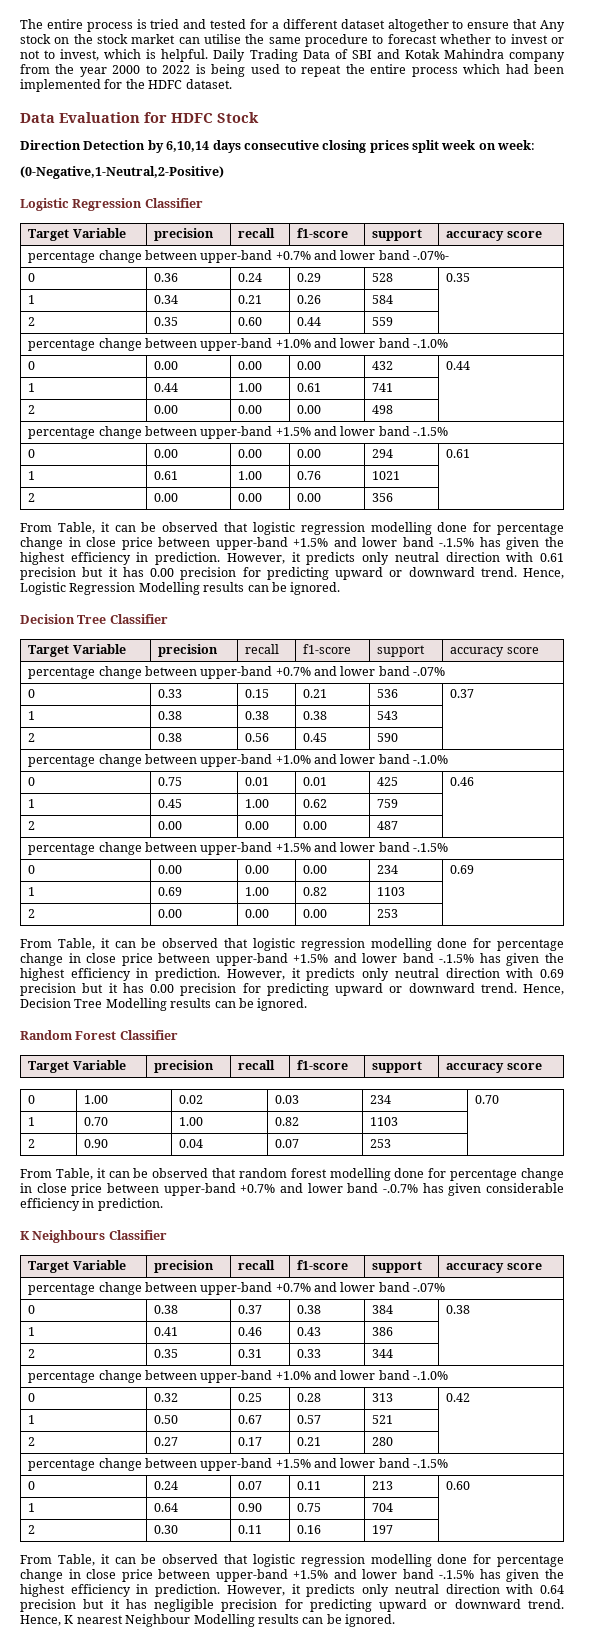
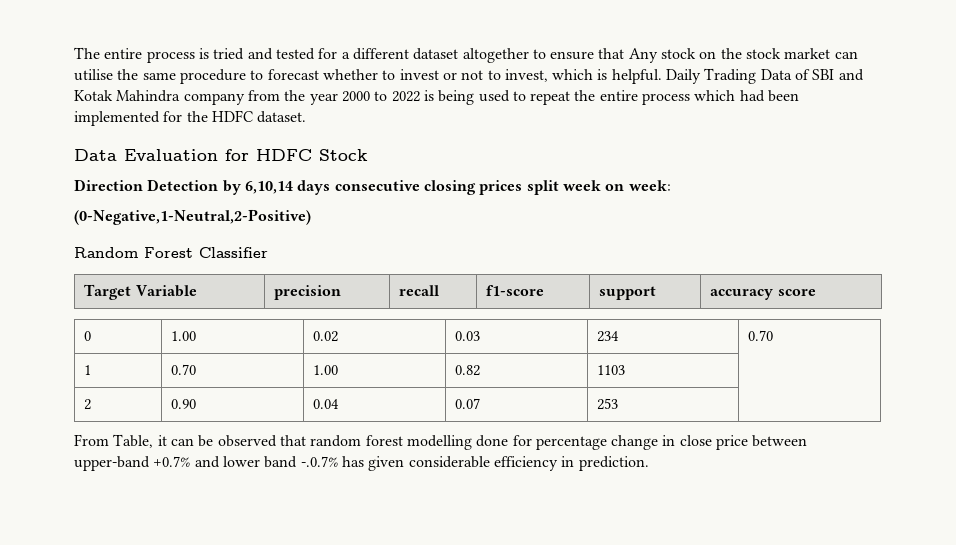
[20,198,203,211] [28,228,126,241] [154,228,215,241] [238,228,276,238] [297,228,349,238] [372,229,423,241] [446,231,542,241] [28,250,450,263] [28,273,36,282] [154,273,179,282] [238,273,263,282] [297,273,322,282] [372,273,394,282] [446,273,471,282] [28,295,36,304] [154,295,179,304] [238,295,263,304] [297,295,322,304] [372,295,394,304] [28,317,36,326] [154,317,179,326] [238,317,263,326] [297,317,322,326] [372,317,394,326] [28,338,449,351] [28,361,36,370] [154,361,179,370] [238,361,263,370] [297,361,322,370] [372,361,394,370] [446,361,471,370] [28,383,36,392] [154,383,179,392] [238,383,263,392] [297,383,322,392] [372,383,394,392] [28,405,36,414] [154,405,179,414] [238,405,263,414] [297,405,322,414] [372,405,394,414] [28,426,449,439] [28,449,36,458] [154,449,179,458] [238,449,263,458] [297,449,322,458] [372,449,394,458] [446,449,471,458] [28,471,36,480] [154,471,179,480] [238,471,263,480] [297,471,322,480] [372,471,401,480] [28,493,36,502] [154,493,179,502] [238,493,263,502] [297,493,322,502] [372,493,394,502] [20,522,564,535] [20,537,565,550] [20,552,565,565] [20,567,564,580] [20,582,341,595] [20,614,168,624] [28,644,126,657] [158,644,219,657] [245,644,280,654] [303,644,352,654] [377,645,426,657] [450,647,539,657] [28,666,446,679] [28,689,36,698] [158,689,183,698] [245,689,270,698] [303,689,328,698] [377,689,399,698] [450,689,475,698] [28,711,36,720] [158,711,183,720] [245,711,270,720] [303,711,328,720] [377,711,399,720] [28,733,36,742] [158,733,183,742] [245,733,270,742] [303,733,328,742] [377,733,399,742] [28,754,449,767] [28,777,36,786] [158,777,183,786] [245,777,270,786] [303,777,328,786] [377,777,399,786] [450,777,475,786] [28,799,36,808] [158,799,183,808] [245,799,270,808] [303,799,328,808] [377,799,399,808] [28,821,36,830] [158,821,183,830] [245,821,270,830] [303,821,328,830] [377,821,399,830] [28,842,449,855] [28,865,36,874] [158,865,183,874] [245,865,270,874] [303,865,328,874] [377,865,399,874] [450,865,475,874] [28,887,36,896] [158,887,183,896] [245,887,270,896] [303,887,328,896] [377,887,406,896] [28,909,36,918] [158,909,183,918] [245,909,270,918] [303,909,328,918] [377,909,399,918] [20,938,564,951] [20,953,565,966] [20,968,565,981] [20,983,564,996] [20,998,308,1011] // Logistic Regression Classifier // Target Variable | precision | recall | f1-score | support | accuracy score // percentage change between upper-band +0.7% and lower band -.07%- // 0 | 0.36 | 0.24 | 0.29 | 528 | 0.35 // 1 | 0.34 | 0.21 | 0.26 | 584 | // 2 | 0.35 | 0.60 | 0.44 | 559 | // percentage change between upper-band +1.0% and lower band -.1.0% // 0 | 0.00 | 0.00 | 0.00 | 432 | 0.44 // 1 | 0.44 | 1.00 | 0.61 | 741 | // 2 | 0.00 | 0.00 | 0.00 | 498 | // percentage change between upper-band +1.5% and lower band -.1.5% // 0 | 0.00 | 0.00 | 0.00 | 294 | 0.61 // 1 | 0.61 | 1.00 | 0.76 | 1021 | // 2 | 0.00 | 0.00 | 0.00 | 356 | // From Table, it can be observed that logistic regression modelling done for percentage change in close price between upper-band +1.5% and lower band -.1.5% has given the highest efficiency in prediction. However, it predicts only neutral direction with 0.61 precision but it has 0.00 precision for predicting upward or downward trend. Hence, Logistic Regression Modelling results can be ignored. // Decision Tree Classifier // Target Variable | precision | recall | f1-score | support | accuracy score // percentage change between upper-band +0.7% and lower band -.07% // 0 | 0.33 | 0.15 | 0.21 | 536 | 0.37 // 1 | 0.38 | 0.38 | 0.38 | 543 | // 2 | 0.38 | 0.56 | 0.45 | 590 | // percentage change between upper-band +1.0% and lower band -.1.0% // 0 | 0.75 | 0.01 | 0.01 | 425 | 0.46 // 1 | 0.45 | 1.00 | 0.62 | 759 | // 2 | 0.00 | 0.00 | 0.00 | 487 | // percentage change between upper-band +1.5% and lower band -.1.5% // 0 | 0.00 | 0.00 | 0.00 | 234 | 0.69 // 1 | 0.69 | 1.00 | 0.82 | 1103 | // 2 | 0.00 | 0.00 | 0.00 | 253 | // From Table, it can be observed that logistic regression modelling done for percentage change in close price between upper-band +1.5% and lower band -.1.5% has given the highest efficiency in prediction. However, it predicts only neutral direction with 0.69 precision but it has 0.00 precision for predicting upward or downward trend. Hence, Decision Tree Modelling results can be ignored. -> (311, 217) none
[20,1230,167,1243] [28,1260,126,1273] [154,1260,215,1273] [238,1260,276,1270] [297,1260,349,1270] [372,1261,423,1273] [446,1263,542,1273] [28,1282,446,1295] [28,1305,36,1314] [154,1305,179,1314] [238,1305,263,1314] [297,1305,322,1314] [372,1305,394,1314] [446,1305,471,1314] [28,1327,36,1336] [154,1327,179,1336] [238,1327,263,1336] [297,1327,322,1336] [372,1327,394,1336] [28,1349,36,1358] [154,1349,179,1358] [238,1349,263,1358] [297,1349,322,1358] [372,1349,394,1358] [28,1370,449,1383] [28,1393,36,1402] [154,1393,179,1402] [238,1393,263,1402] [297,1393,322,1402] [372,1393,394,1402] [446,1393,471,1402] [28,1415,36,1424] [154,1415,179,1424] [238,1415,263,1424] [297,1415,322,1424] [372,1415,394,1424] [28,1437,36,1446] [154,1437,179,1446] [238,1437,263,1446] [297,1437,322,1446] [372,1437,394,1446] [28,1458,449,1471] [28,1481,36,1490] [154,1481,179,1490] [238,1481,263,1490] [297,1481,322,1490] [372,1481,394,1490] [446,1481,471,1490] [28,1503,36,1512] [154,1503,179,1512] [238,1503,263,1512] [297,1503,322,1512] [372,1503,394,1512] [28,1525,36,1534] [154,1525,179,1534] [238,1525,263,1534] [297,1525,322,1534] [372,1525,394,1534] [20,1554,564,1567] [20,1569,565,1582] [20,1584,565,1597] [20,1599,564,1612] [20,1614,395,1627] // K Neighbours Classifier // Target Variable | precision | recall | f1-score | support | accuracy score // percentage change between upper-band +0.7% and lower band -.07% // 0 | 0.38 | 0.37 | 0.38 | 384 | 0.38 // 1 | 0.41 | 0.46 | 0.43 | 386 | // 2 | 0.35 | 0.31 | 0.33 | 344 | // percentage change between upper-band +1.0% and lower band -.1.0% // 0 | 0.32 | 0.25 | 0.28 | 313 | 0.42 // 1 | 0.50 | 0.67 | 0.57 | 521 | // 2 | 0.27 | 0.17 | 0.21 | 280 | // percentage change between upper-band +1.5% and lower band -.1.5% // 0 | 0.24 | 0.07 | 0.11 | 213 | 0.60 // 1 | 0.64 | 0.90 | 0.75 | 704 | // 2 | 0.30 | 0.11 | 0.16 | 197 | // From Table, it can be observed that logistic regression modelling done for percentage change in close price between upper-band +1.5% and lower band -.1.5% has given the highest efficiency in prediction. However, it predicts only neutral direction with 0.64 precision but it has negligible precision for predicting upward or downward trend. Hence, K nearest Neighbour Modelling results can be ignored. -> (649, 463) none

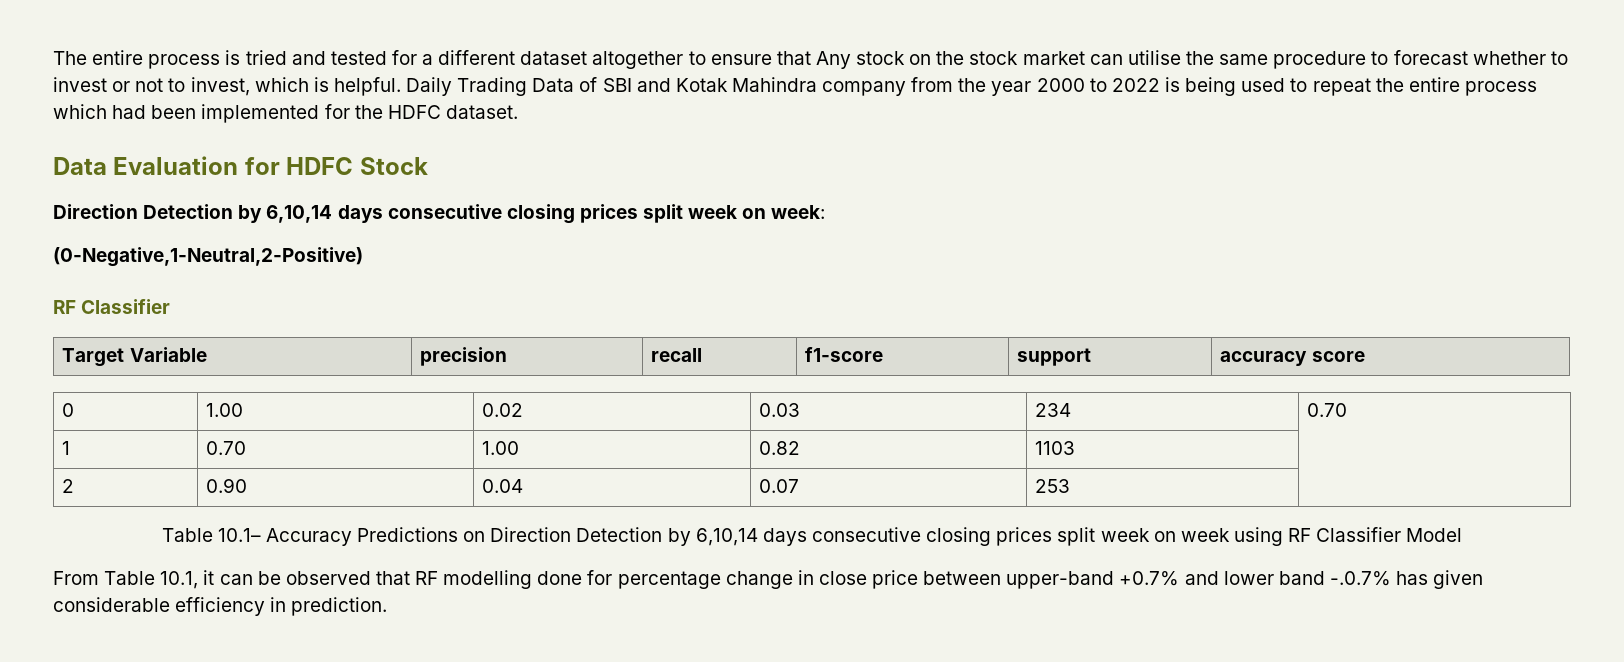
[74,247,193,258] Random Forest -> [53,300,76,314] RF
(619, 404) none -> [161,527,1463,546] // Table 10.1– Accuracy Predictions on Direction Detection by 6,10,14 days consecutive closing prices split week on week using RF Classifier Model
[113,434,154,448] Table, -> [104,571,199,589] Table 10.1,
[310,435,403,447] random forest -> [415,571,439,585] RF

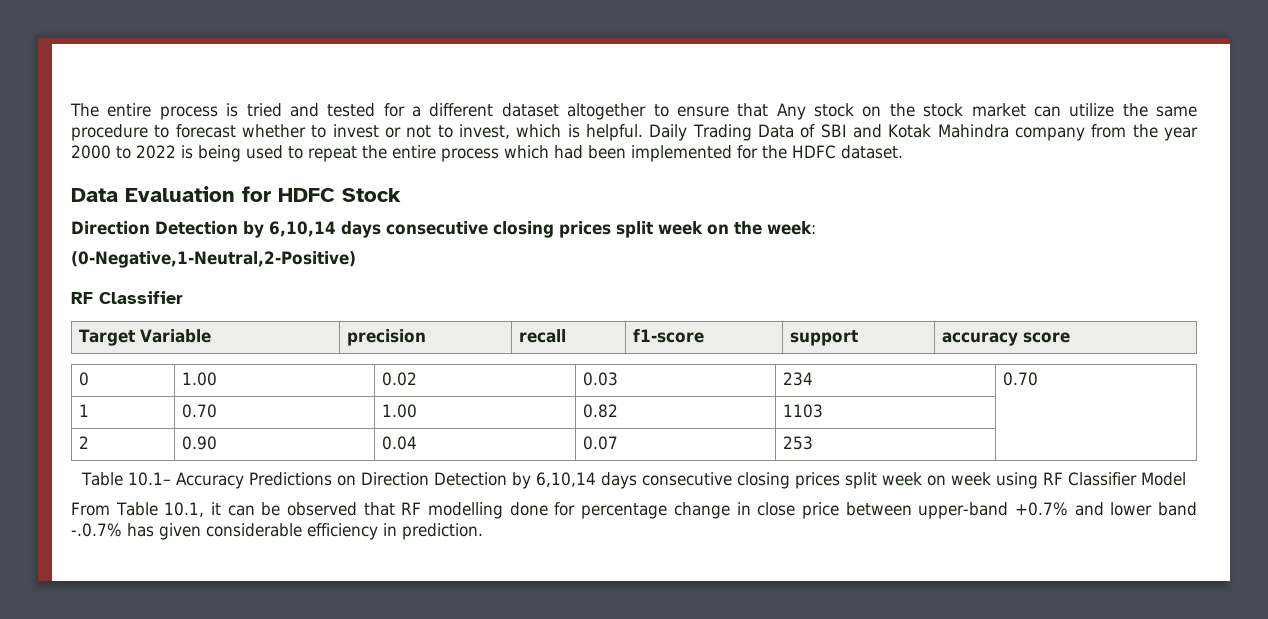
[1127,50,1181,65] utilise -> [1069,103,1115,117] utilize
(767, 213) none -> [734,221,762,235] the

